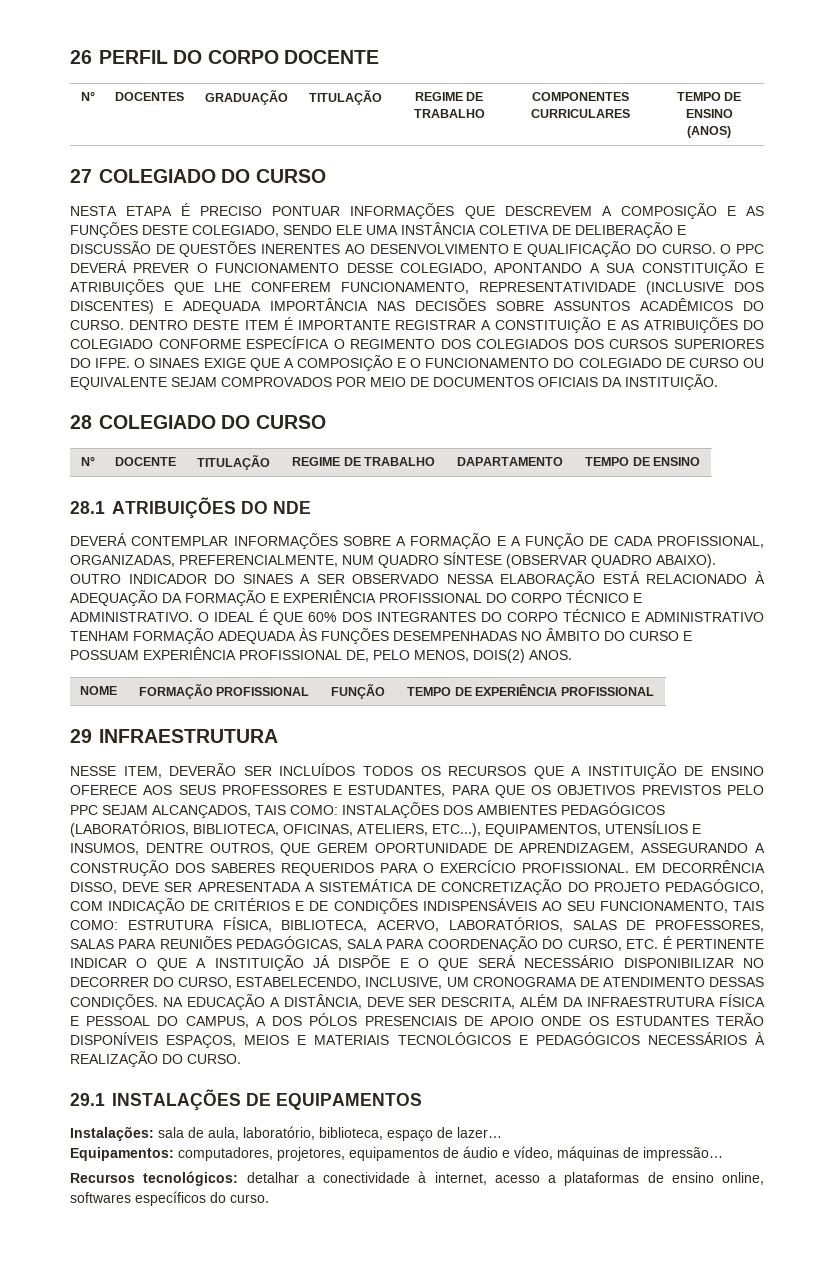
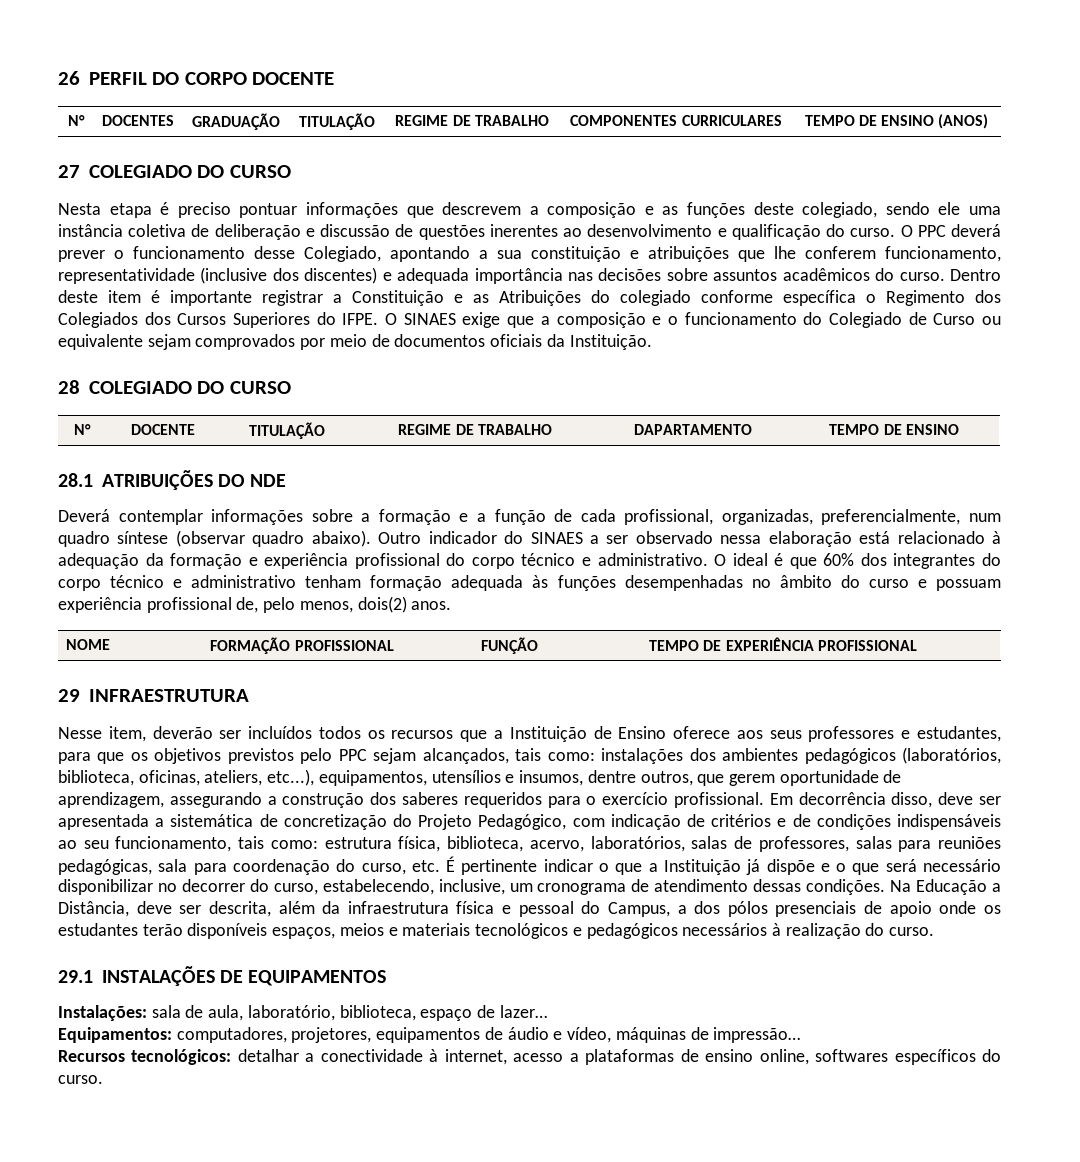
[70,203,764,219] [70,222,686,238] [70,241,765,257] [70,260,764,276] [70,279,764,295] [70,298,764,314] [70,317,764,333] [70,336,764,349] [70,355,764,371] [70,374,718,390] NESTA ETAPA É PRECISO PONTUAR INFORMAÇÕES QUE DESCREVEM A COMPOSIÇÃO E AS FUNÇÕES DESTE COLEGIADO, SENDO ELE UMA INSTÂNCIA COLETIVA DE DELIBERAÇÃO E DISCUSSÃO DE QUESTÕES INERENTES AO DESENVOLVIMENTO E QUALIFICAÇÃO DO CURSO. O PPC DEVERÁ PREVER O FUNCIONAMENTO DESSE COLEGIADO, APONTANDO A SUA CONSTITUIÇÃO E ATRIBUIÇÕES QUE LHE CONFEREM FUNCIONAMENTO, REPRESENTATIVIDADE (INCLUSIVE DOS DISCENTES) E ADEQUADA IMPORTÂNCIA NAS DECISÕES SOBRE ASSUNTOS ACADÊMICOS DO CURSO. DENTRO DESTE ITEM É IMPORTANTE REGISTRAR A CONSTITUIÇÃO E AS ATRIBUIÇÕES DO COLEGIADO CONFORME ESPECÍFICA O REGIMENTO DOS COLEGIADOS DOS CURSOS SUPERIORES DO IFPE. O SINAES EXIGE QUE A COMPOSIÇÃO E O FUNCIONAMENTO DO COLEGIADO DE CURSO OU EQUIVALENTE SEJAM COMPROVADOS POR MEIO DE DOCUMENTOS OFICIAIS DA INSTITUIÇÃO. -> [58,202,1002,218] [58,224,1002,240] [58,246,1001,262] [58,267,1002,284] [58,290,1001,306] [58,312,1002,328] [58,334,652,350] Nesta etapa é preciso pontuar informações que descrevem a composição e as funções deste colegiado, sendo ele uma instância coletiva de deliberação e discussão de questões inerentes ao desenvolvimento e qualificação do curso. O PPC deverá prever o funcionamento desse Colegiado, apontando a sua constituição e atribuições que lhe conferem funcionamento, representatividade (inclusive dos discentes) e adequada importância nas decisões sobre assuntos acadêmicos do curso. Dentro deste item é importante registrar a Constituição e as Atribuições do colegiado conforme específica o Regimento dos Colegiados dos Cursos Superiores do IFPE. O SINAES exige que a composição e o funcionamento do Colegiado de Curso ou equivalente sejam comprovados por meio de documentos oficiais da Instituição.
[70,533,764,549] [70,552,716,568] [70,571,765,587] [70,590,642,606] [70,609,764,625] [70,628,692,644] [70,647,572,663] DEVERÁ CONTEMPLAR INFORMAÇÕES SOBRE A FORMAÇÃO E A FUNÇÃO DE CADA PROFISSIONAL, ORGANIZADAS, PREFERENCIALMENTE, NUM QUADRO SÍNTESE (OBSERVAR QUADRO ABAIXO). OUTRO INDICADOR DO SINAES A SER OBSERVADO NESSA ELABORAÇÃO ESTÁ RELACIONADO À ADEQUAÇÃO DA FORMAÇÃO E EXPERIÊNCIA PROFISSIONAL DO CORPO TÉCNICO E ADMINISTRATIVO. O IDEAL É QUE 60% DOS INTEGRANTES DO CORPO TÉCNICO E ADMINISTRATIVO TENHAM FORMAÇÃO ADEQUADA ÀS FUNÇÕES DESEMPENHADAS NO ÂMBITO DO CURSO E POSSUAM EXPERIÊNCIA PROFISSIONAL DE, PELO MENOS, DOIS(2) ANOS. -> [58,509,1001,525] [58,530,1001,547] [58,553,1001,569] [58,575,1002,591] [58,596,452,613] Deverá contemplar informações sobre a formação e a função de cada profissional, organizadas, preferencialmente, num quadro síntese (observar quadro abaixo). Outro indicador do SINAES a ser observado nessa elaboração está relacionado à adequação da formação e experiência profissional do corpo técnico e administrativo. O ideal é que 60% dos integrantes do corpo técnico e administrativo tenham formação adequada às funções desempenhadas no âmbito do curso e possuam experiência profissional de, pelo menos, dois(2) anos.
[70,763,764,779] [70,785,764,798] [70,802,665,818] [70,821,701,837] [70,843,765,856] [70,860,765,876] [70,879,764,895] [70,898,764,914] [70,917,764,932] [70,936,764,952] [70,955,764,971] [70,977,764,989] [70,994,765,1010] [70,1013,765,1028] [70,1032,765,1048] [70,1051,241,1067] NESSE ITEM, DEVERÃO SER INCLUÍDOS TODOS OS RECURSOS QUE A INSTITUIÇÃO DE ENSINO OFERECE AOS SEUS PROFESSORES E ESTUDANTES, PARA QUE OS OBJETIVOS PREVISTOS PELO PPC SEJAM ALCANÇADOS, TAIS COMO: INSTALAÇÕES DOS AMBIENTES PEDAGÓGICOS (LABORATÓRIOS, BIBLIOTECA, OFICINAS, ATELIERS, ETC...), EQUIPAMENTOS, UTENSÍLIOS E INSUMOS, DENTRE OUTROS, QUE GEREM OPORTUNIDADE DE APRENDIZAGEM, ASSEGURANDO A CONSTRUÇÃO DOS SABERES REQUERIDOS PARA O EXERCÍCIO PROFISSIONAL. EM DECORRÊNCIA DISSO, DEVE SER APRESENTADA A SISTEMÁTICA DE CONCRETIZAÇÃO DO PROJETO PEDAGÓGICO, COM INDICAÇÃO DE CRITÉRIOS E DE CONDIÇÕES INDISPENSÁVEIS AO SEU FUNCIONAMENTO, TAIS COMO: ESTRUTURA FÍSICA, BIBLIOTECA, ACERVO, LABORATÓRIOS, SALAS DE PROFESSORES, SALAS PARA REUNIÕES PEDAGÓGICAS, SALA PARA COORDENAÇÃO DO CURSO, ETC. É PERTINENTE INDICAR O QUE A INSTITUIÇÃO JÁ DISPÕE E O QUE SERÁ NECESSÁRIO DISPONIBILIZAR NO DECORRER DO CURSO, ESTABELECENDO, INCLUSIVE, UM CRONOGRAMA DE ATENDIMENTO DESSAS CONDIÇÕES. NA EDUCAÇÃO A DISTÂNCIA, DEVE SER DESCRITA, ALÉM DA INFRAESTRUTURA FÍSICA E PESSOAL DO CAMPUS, A DOS PÓLOS PRESENCIAIS DE APOIO ONDE OS ESTUDANTES TERÃO DISPONÍVEIS ESPAÇOS, MEIOS E MATERIAIS TECNOLÓGICOS E PEDAGÓGICOS NECESSÁRIOS À REALIZAÇÃO DO CURSO. -> [58,726,1002,742] [58,747,1001,764] [58,769,902,786] [58,792,1001,808] [58,814,1002,830] [58,836,1002,852] [58,856,1001,875] [58,879,1001,895] [58,901,1002,917] [58,923,935,939] Nesse item, deverão ser incluídos todos os recursos que a Instituição de Ensino oferece aos seus professores e estudantes, para que os objetivos previstos pelo PPC sejam alcançados, tais como: instalações dos ambientes pedagógicos (laboratórios, biblioteca, oficinas, ateliers, etc...), equipamentos, utensílios e insumos, dentre outros, que gerem oportunidade de aprendizagem, assegurando a construção dos saberes requeridos para o exercício profissional. Em decorrência disso, deve ser apresentada a sistemática de concretização do Projeto Pedagógico, com indicação de critérios e de condições indispensáveis ao seu funcionamento, tais como: estrutura física, biblioteca, acervo, laboratórios, salas de professores, salas para reuniões pedagógicas, sala para coordenação do curso, etc. É pertinente indicar o que a Instituição já dispõe e o que será necessário disponibilizar no decorrer do curso, estabelecendo, inclusive, um cronograma de atendimento dessas condições. Na Educação a Distância, deve ser descrita, além da infraestrutura física e pessoal do Campus, a dos pólos presenciais de apoio onde os estudantes terão disponíveis espaços, meios e materiais tecnológicos e pedagógicos necessários à realização do curso.

